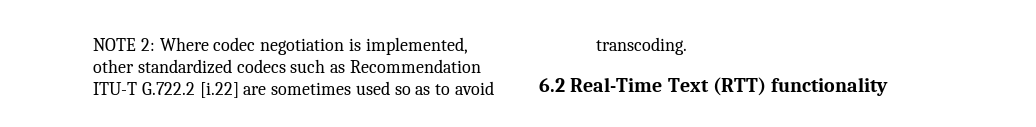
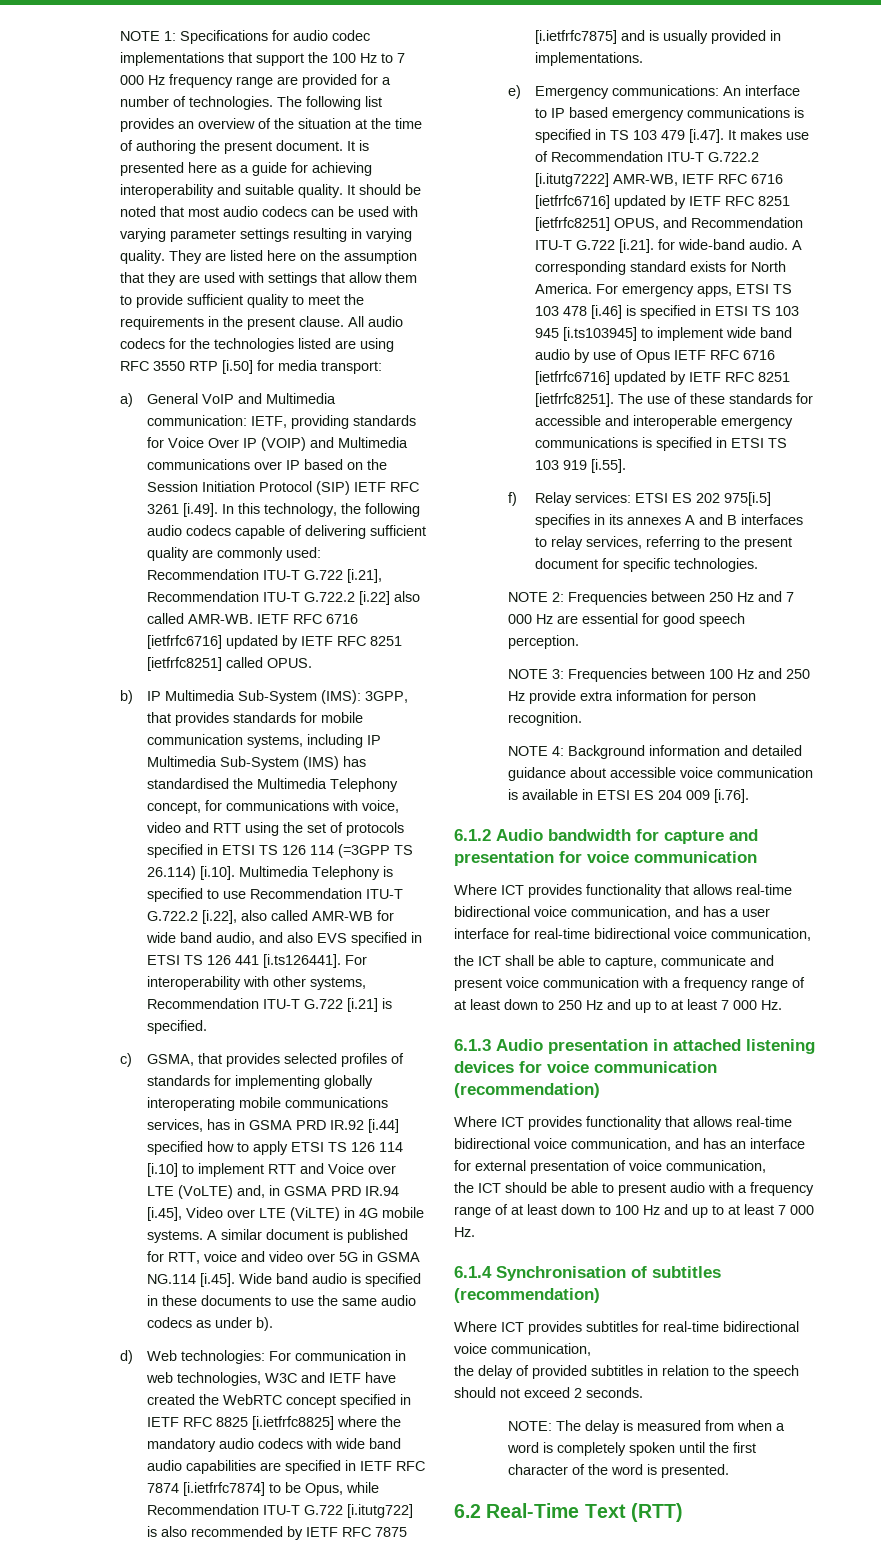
[93,37,468,55] [93,59,481,74] [93,81,494,98] [596,37,688,55] NOTE 2: Where codec negotiation is implemented, other standardized codecs such as Recommendation ITU-T G.722.2 [i.22] are sometimes used so as to avoid transcoding. -> [120,30,371,44] [120,52,406,66] [120,74,392,88] [120,96,383,110] [120,118,423,132] [120,140,370,154] [120,162,373,176] [120,184,422,198] [120,206,419,217] [120,228,413,242] [120,250,418,264] [120,272,418,286] [120,294,365,308] [120,316,404,330] [120,338,395,352] [120,360,383,374] [120,393,337,407] [147,415,417,429] [147,437,409,451] [147,459,388,470] [147,481,420,495] [147,503,421,517] [147,525,427,539] [147,547,322,561] [147,569,383,583] [147,591,421,605] [147,613,359,624] [147,635,403,649] [147,657,313,671] [120,690,409,704] [147,712,364,726] [147,734,382,748] [147,756,367,770] [147,778,399,792] [147,800,400,814] [147,822,405,836] [147,844,414,858] [147,866,394,880] [147,888,404,902] [147,910,395,924] [146,932,423,946] [147,954,368,968] [147,976,367,990] [147,998,393,1012] [147,1020,208,1034] [120,1053,405,1067] [147,1075,374,1089] [147,1097,389,1111] [147,1119,400,1133] [147,1141,404,1155] [147,1163,397,1177] [147,1185,400,1199] [147,1207,425,1221] [147,1229,409,1243] [147,1251,421,1264] [147,1273,422,1287] [147,1295,417,1306] [147,1317,274,1331] [120,1350,407,1364] [146,1372,397,1386] [147,1394,412,1408] [147,1416,402,1430] [147,1438,402,1452] [147,1460,426,1474] [147,1482,380,1496] [147,1504,414,1518] [147,1526,408,1540] [535,30,782,44] [535,52,644,66] [508,85,801,99] [535,107,805,121] [535,129,810,143] [535,151,760,162] [535,173,784,187] [535,195,791,209] [535,217,804,231] [535,239,803,253] [535,261,787,275] [535,283,793,297] [535,305,800,319] [535,327,793,341] [535,349,776,363] [535,371,791,385] [535,393,814,407] [535,415,794,429] [535,437,788,451] [535,459,627,473] [508,492,772,506] [535,514,804,528] [535,536,793,550] [535,558,759,572] [508,591,795,605] [508,613,746,627] [508,635,580,649] [508,668,811,682] [508,690,757,704] [508,712,583,726] [508,745,803,759] [508,767,814,781] [508,789,750,803] [454,829,758,844] [454,851,757,866] [454,884,792,898] [454,906,770,919] [454,928,811,941] [454,955,774,969] [454,977,805,991] [454,999,782,1013] [454,1039,815,1054] [454,1061,717,1073] [454,1083,600,1098] [454,1116,792,1130] [454,1138,805,1151] [454,1160,766,1174] [454,1182,814,1196] [454,1204,814,1218] [454,1227,475,1237] [454,1266,721,1281] [454,1288,600,1303] [454,1321,799,1335] [454,1343,591,1356] [454,1365,799,1379] [454,1387,643,1398] [508,1420,786,1434] [507,1442,757,1456] [508,1464,730,1478] NOTE 1: Specifications for audio codec implementations that support the 100 Hz to 7 000 Hz frequency range are provided for a number of technologies. The following list provides an overview of the situation at the time of authoring the present document. It is presented here as a guide for achieving interoperability and suitable quality. It should be noted that most audio codecs can be used with varying parameter settings resulting in varying quality. They are listed here on the assumption that they are used with settings that allow them to provide sufficient quality to meet the requirements in the present clause. All audio codecs for the technologies listed are using RFC 3550 RTP [i.50] for media transport: // a) General VoIP and Multimedia communication: IETF, providing standards for Voice Over IP (VOIP) and Multimedia communications over IP based on the Session Initiation Protocol (SIP) IETF RFC 3261 [i.49]. In this technology, the following audio codecs capable of delivering sufficient quality are commonly used: Recommendation ITU-T G.722 [i.21], Recommendation ITU‑T G.722.2 [i.22] also called AMR-WB. IETF RFC 6716 [ietfrfc6716] updated by IETF RFC 8251 [ietfrfc8251] called OPUS. // b) IP Multimedia Sub-System (IMS): 3GPP, that provides standards for mobile communication systems, including IP Multimedia Sub-System (IMS) has standardised the Multimedia Telephony concept, for communications with voice, video and RTT using the set of protocols specified in ETSI TS 126 114 (=3GPP TS 26.114) [i.10]. Multimedia Telephony is specified to use Recommendation ITU‑T G.722.2 [i.22], also called AMR-WB for wide band audio, and also EVS specified in ETSI TS 126 441 [i.ts126441]. For interoperability with other systems, Recommendation ITU-T G.722 [i.21] is specified. // c) GSMA, that provides selected profiles of standards for implementing globally interoperating mobile communications services, has in GSMA PRD IR.92 [i.44] specified how to apply ETSI TS 126 114 [i.10] to implement RTT and Voice over LTE (VoLTE) and, in GSMA PRD IR.94 [i.45], Video over LTE (ViLTE) in 4G mobile systems. A similar document is published for RTT, voice and video over 5G in GSMA NG.114 [i.45]. Wide band audio is specified in these documents to use the same audio codecs as under b). // d) Web technologies: For communication in web technologies, W3C and IETF have created the WebRTC concept specified in IETF RFC 8825 [i.ietfrfc8825] where the mandatory audio codecs with wide band audio capabilities are specified in IETF RFC 7874 [i.ietfrfc7874] to be Opus, while Recommendation ITU-T G.722 [i.itutg722] is also recommended by IETF RFC 7875 [i.ietfrfc7875] and is usually provided in implementations. // e) Emergency communications: An interface to IP based emergency communications is specified in TS 103 479 [i.47]. It makes use of Recommendation ITU-T G.722.2 [i.itutg7222] AMR-WB, IETF RFC 6716 [ietfrfc6716] updated by IETF RFC 8251 [ietfrfc8251] OPUS, and Recommendation ITU-T G.722 [i.21]. for wide-band audio. A corresponding standard exists for North America. For emergency apps, ETSI TS 103 478 [i.46] is specified in ETSI TS 103 945 [i.ts103945] to implement wide band audio by use of Opus IETF RFC 6716 [ietfrfc6716] updated by IETF RFC 8251 [ietfrfc8251]. The use of these standards for accessible and interoperable emergency communications is specified in ETSI TS 103 919 [i.55]. // f) Relay services: ETSI ES 202 975[i.5] specifies in its annexes A and B interfaces to relay services, referring to the present document for specific technologies. // NOTE 2: Frequencies between 250 Hz and 7 000 Hz are essential for good speech perception. // NOTE 3: Frequencies between 100 Hz and 250 Hz provide extra information for person recognition. // NOTE 4: Background information and detailed guidance about accessible voice communication is available in ETSI ES 204 009 [i.76]. // 6.1.2 Audio bandwidth for capture and presentation for voice communication // Where ICT provides functionality that allows real-time bidirectional voice communication, and has a user interface for real-time bidirectional voice communication, // the ICT shall be able to capture, communicate and present voice communication with a frequency range of at least down to 250 Hz and up to at least 7 000 Hz. // 6.1.3 Audio presentation in attached listening devices for voice communication (recommendation) // Where ICT provides functionality that allows real-time bidirectional voice communication, and has an interface for external presentation of voice communication, // the ICT should be able to present audio with a frequency range of at least down to 100 Hz and up to at least 7 000 Hz. // 6.1.4 Synchronisation of subtitles (recommendation) // Where ICT provides subtitles for real-time bidirectional voice communication, // the delay of provided subtitles in relation to the speech should not exceed 2 seconds. // NOTE: The delay is measured from when a word is completely spoken until the first character of the word is presented.
[771,77,889,96] functionality -> (683, 1512) none

